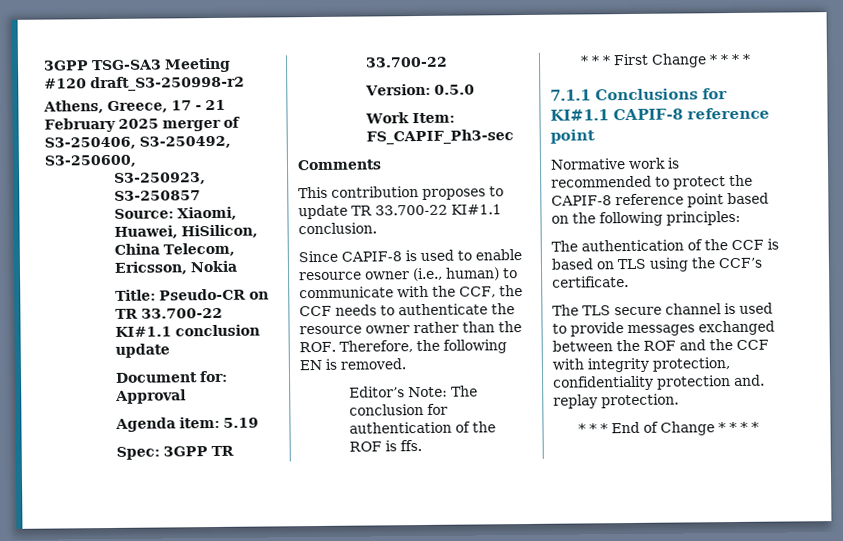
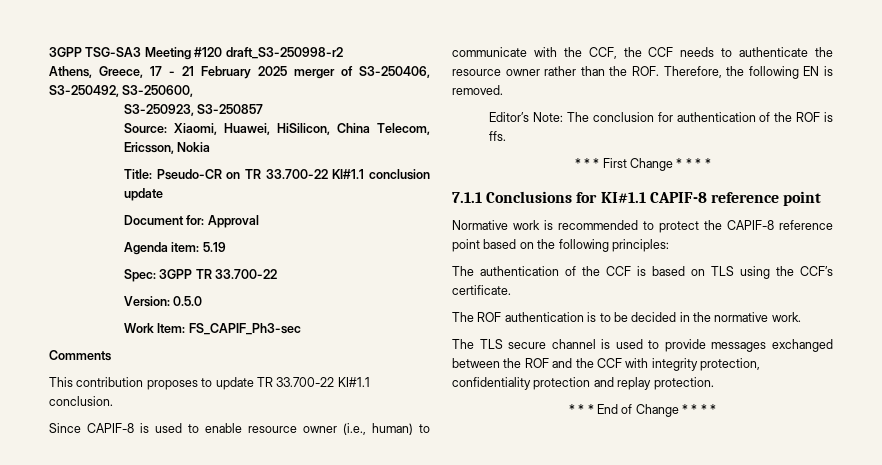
(629, 282) none -> [452,312,801,322] // The ROF authentication is to be decided in the normative work.
[734,374,765,387] and. -> [593,377,614,387] and

